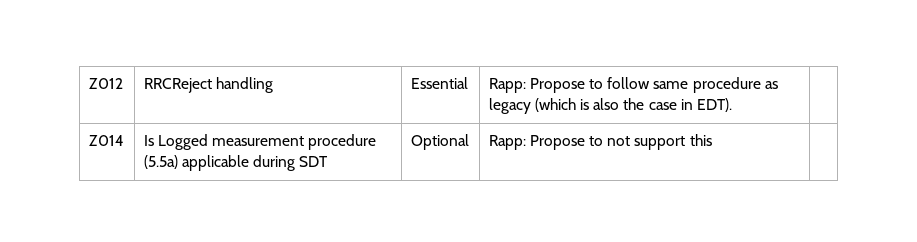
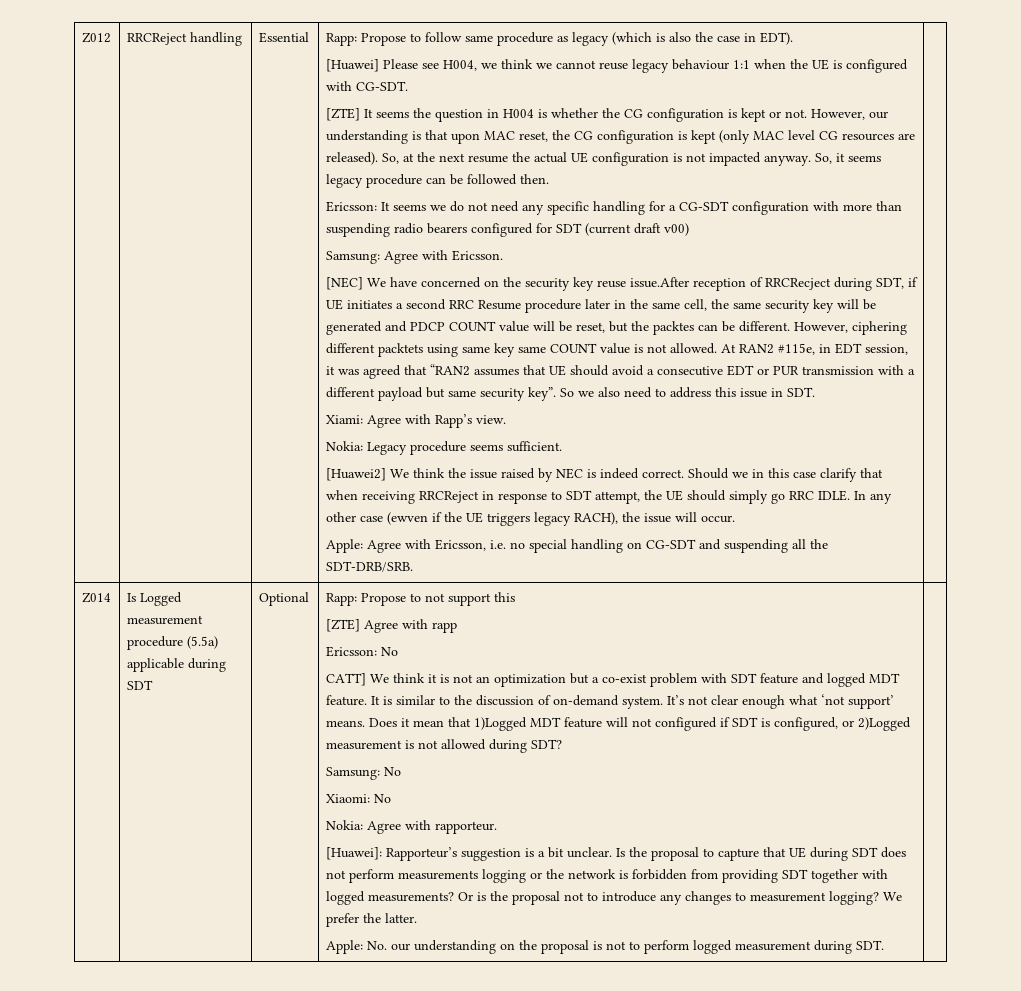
(732, 105) none -> [325,59,908,73] [325,81,408,91] [325,108,888,122] [325,130,915,144] [325,152,881,166] [325,174,549,188] [325,201,902,215] [325,223,689,237] [325,250,503,264] [325,277,918,291] [325,299,876,313] [325,321,907,335] [325,343,908,357] [325,364,915,379] [325,387,815,401] [325,414,506,428] [325,441,562,455] [325,468,883,482] [325,490,892,504] [325,512,735,526] [325,539,828,553] [325,561,413,572] // [Huawei] Please see H004, we think we cannot reuse legacy behaviour 1:1 when the UE is configured with CG-SDT. // [ZTE] It seems the question in H004 is whether the CG configuration is kept or not. However, our understanding is that upon MAC reset, the CG configuration is kept (only MAC level CG resources are released). So, at the next resume the actual UE configuration is not impacted anyway. So, it seems legacy procedure can be followed then. // Ericsson: It seems we do not need any specific handling for a CG-SDT configuration with more than suspending radio bearers configured for SDT (current draft v00) // Samsung: Agree with Ericsson. // [NEC] We have concerned on the security key reuse issue.After reception of RRCRecject during SDT, if UE initiates a second RRC Resume procedure later in the same cell, the same security key will be generated and PDCP COUNT value will be reset, but the packtes can be different. However, ciphering different packtets using same key same COUNT value is not allowed. At RAN2 #115e, in EDT session, it was agreed that “RAN2 assumes that UE should avoid a consecutive EDT or PUR transmission with a different payload but same security key”. So we also need to address this issue in SDT. // Xiami: Agree with Rapp’s view. // Nokia: Legacy procedure seems sufficient. // [Huawei2] We think the issue raised by NEC is indeed correct. Should we in this case clarify that when receiving RRCReject in response to SDT attempt, the UE should simply go RRC IDLE. In any other case (ewven if the UE triggers legacy RACH), the issue will occur. // Apple: Agree with Ericsson, i.e. no special handling on CG-SDT and suspending all the SDT-DRB/SRB.
(712, 140) none -> [325,619,457,633] [325,646,398,657] [325,673,900,687] [325,694,894,709] [325,717,911,731] [325,739,562,753] [325,767,401,780] [325,794,391,803] [325,820,497,834] [325,847,906,861] [325,869,888,883] [325,891,902,905] [325,913,417,927] [325,940,884,954] // [ZTE] Agree with rapp // Ericsson: No // CATT] We think it is not an optimization but a co-exist problem with SDT feature and logged MDT feature. It is similar to the discussion of on-demand system. It’s not clear enough what ‘not support’ means. Does it mean that 1)Logged MDT feature will not configured if SDT is configured, or 2)Logged measurement is not allowed during SDT? // Samsung: No // Xiaomi: No // Nokia: Agree with rapporteur. // [Huawei]: Rapporteur’s suggestion is a bit unclear. Is the proposal to capture that UE during SDT does not perform measurements logging or the network is forbidden from providing SDT together with logged measurements? Or is the proposal not to introduce any changes to measurement logging? We prefer the latter. // Apple: No. our understanding on the proposal is not to perform logged measurement during SDT.

